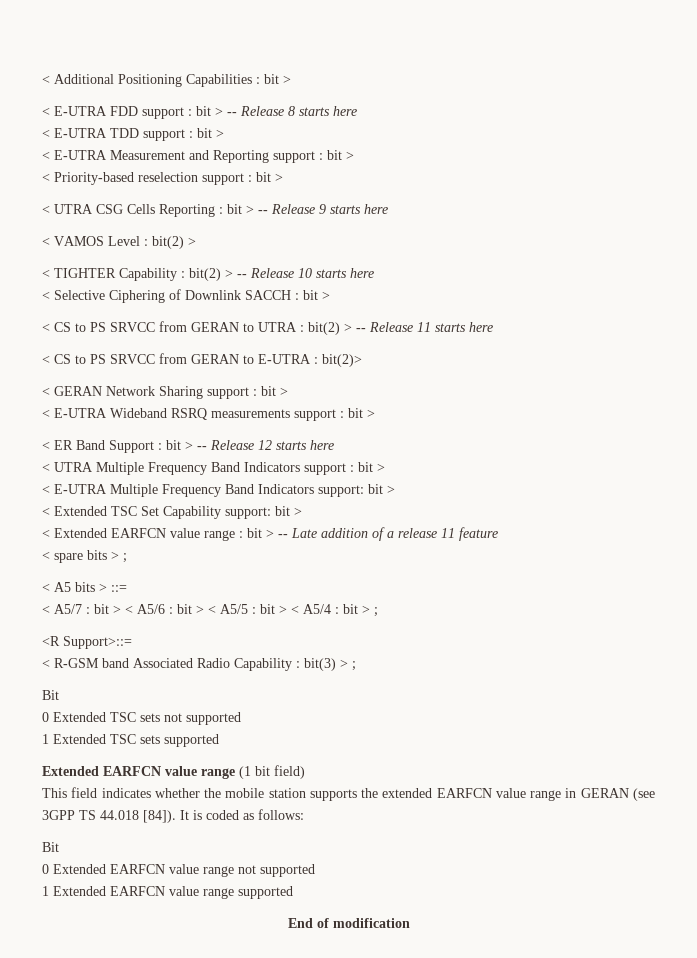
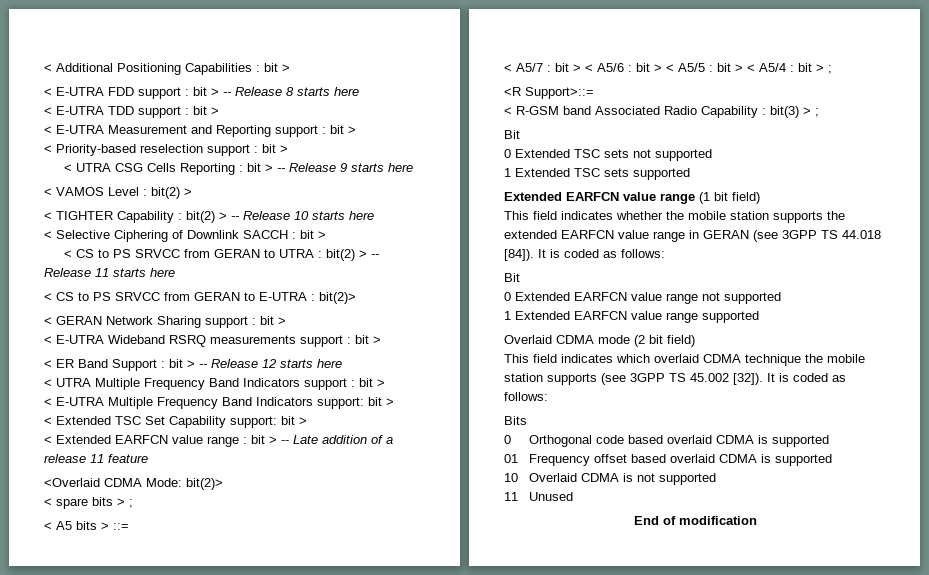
(498, 534) none -> [44,478,223,490] // <Overlaid CDMA Mode: bit(2)>
(293, 892) none -> [504,335,695,347] [504,354,865,366] [504,373,846,385] [504,392,548,401] [504,416,527,425] [504,435,830,447] [504,454,833,466] [504,473,717,485] [504,492,574,501] // Overlaid CDMA mode (2 bit field) // This field indicates which overlaid CDMA technique the mobile station supports (see 3GPP TS 45.002 [32]). It is coded as follows: // Bits // 0 Orthogonal code based overlaid CDMA is supported // 01 Frequency offset based overlaid CDMA is supported // 10 Overlaid CDMA is not supported // 11 Unused

